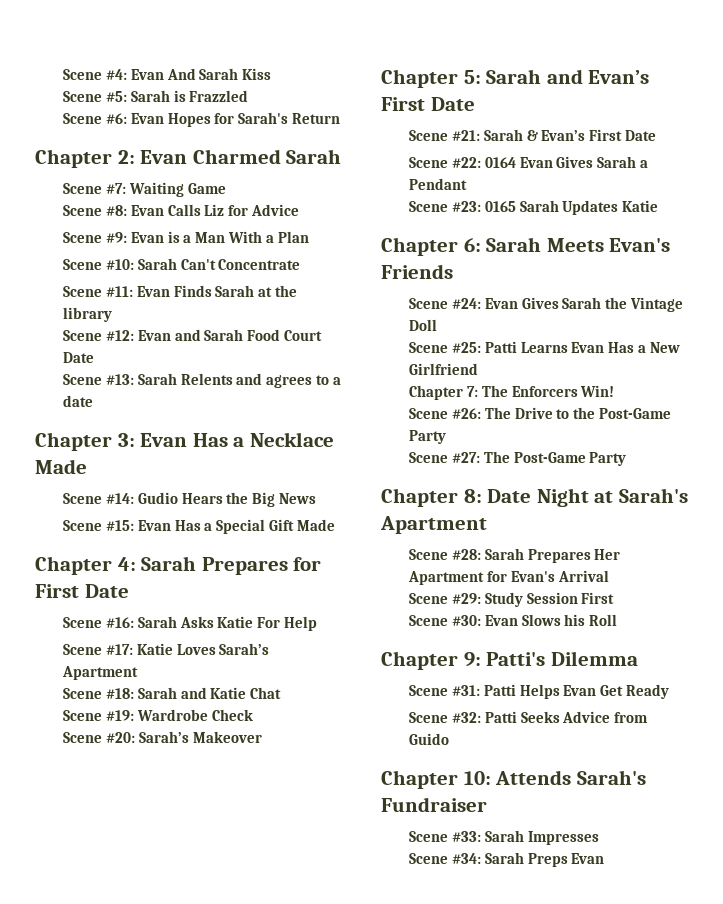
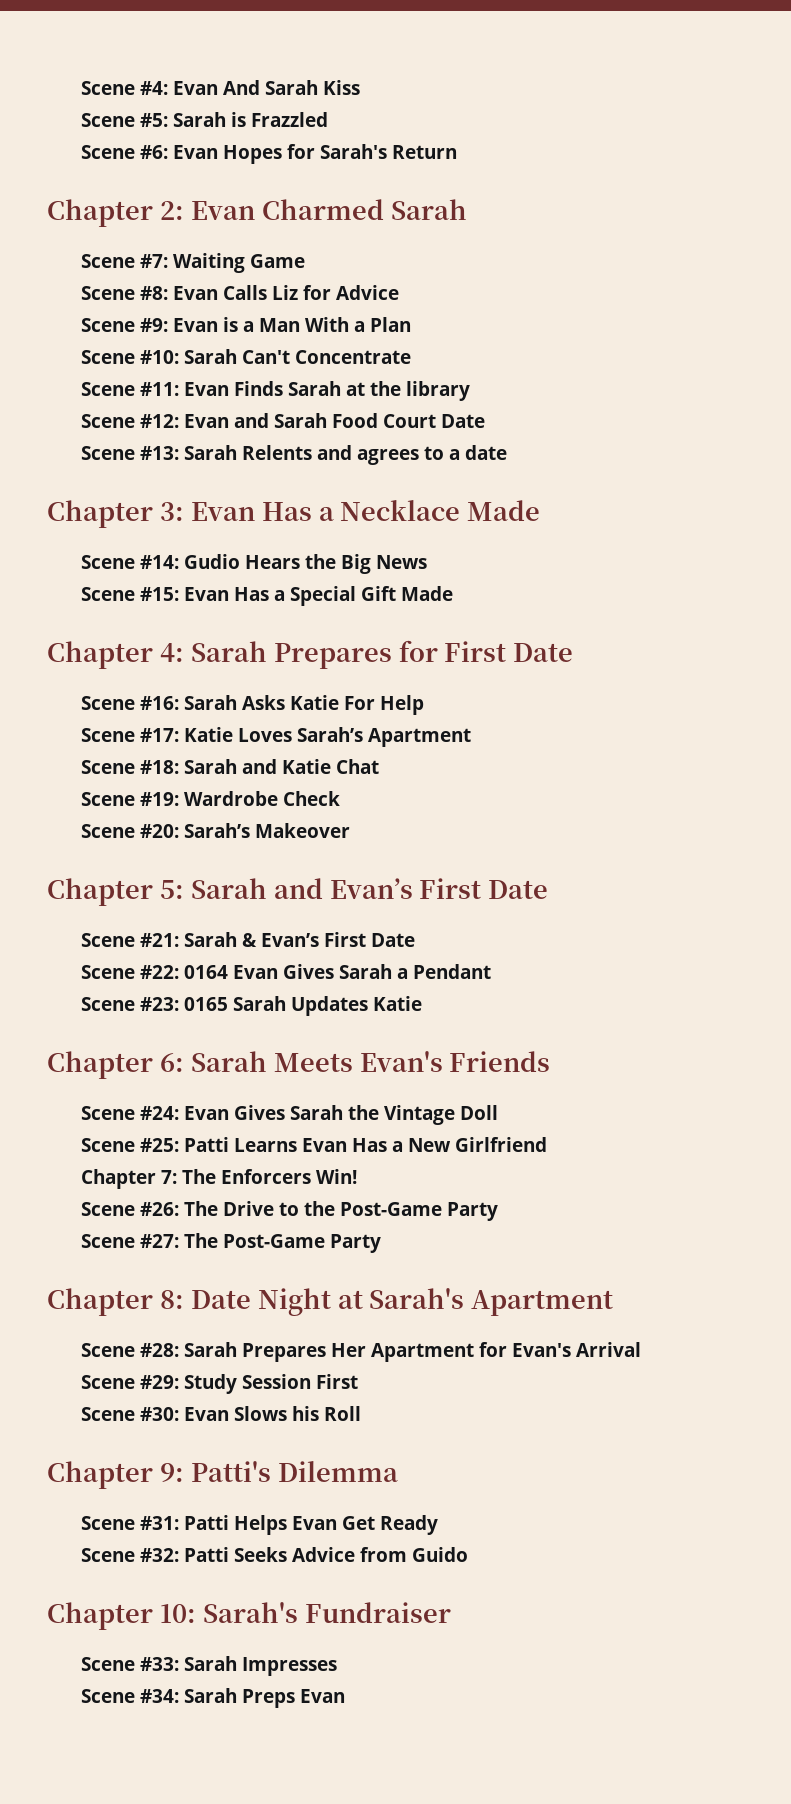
[495,770,572,785] Attends -> (196, 1613) none

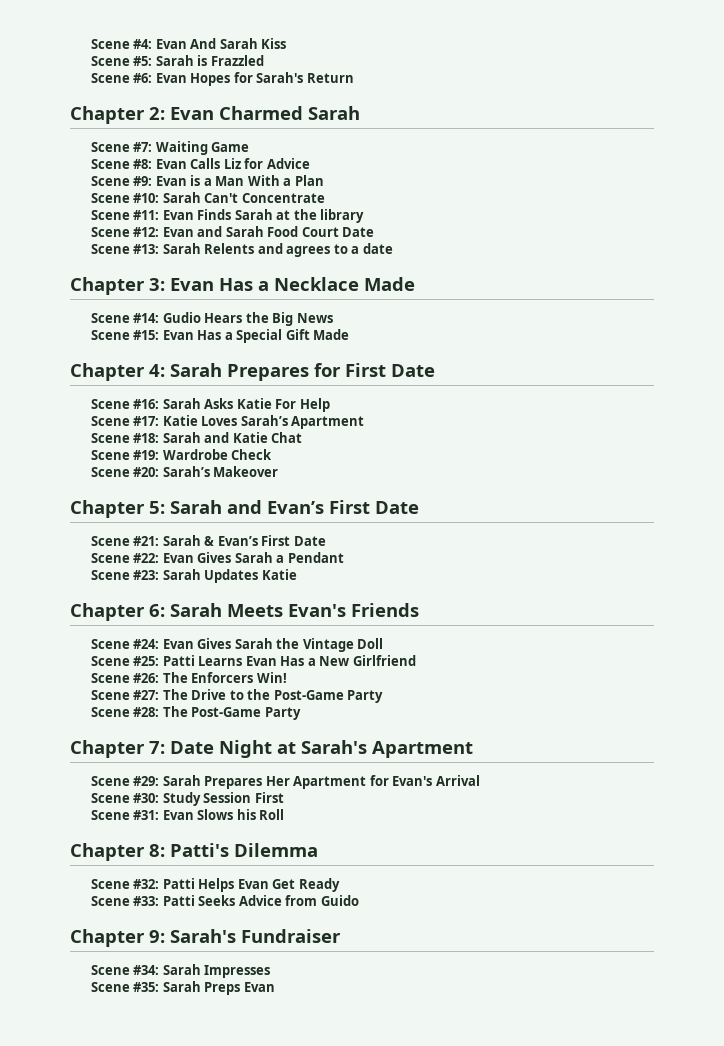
[183,965,228,979] 0164 -> (160, 558) none
[183,997,228,1011] 0165 -> (160, 575) none
[80,1169,177,1189] Chapter 7: -> [90,673,160,683] Scene #26:
[139,1202,179,1216] #26: -> [133,690,160,700] #27:
[139,1234,179,1248] #27: -> [133,707,160,717] #28:
[159,1290,184,1309] 8: -> [149,741,165,754] 7:
[139,1343,179,1357] #28: -> [133,776,160,786] #29:
[139,1375,179,1389] #29: -> [133,793,160,803] #30:
[139,1407,179,1421] #30: -> [133,810,160,820] #31:
[159,1463,184,1482] 9: -> [149,844,165,857] 8:
[139,1516,179,1530] #31: -> [133,879,160,889] #32:
[139,1548,179,1562] #32: -> [133,896,160,906] #33:
[159,1604,196,1623] 10: -> [149,930,165,943] 9:
[139,1657,179,1671] #33: -> [133,965,160,975] #34:
[139,1689,179,1703] #34: -> [133,982,160,992] #35:

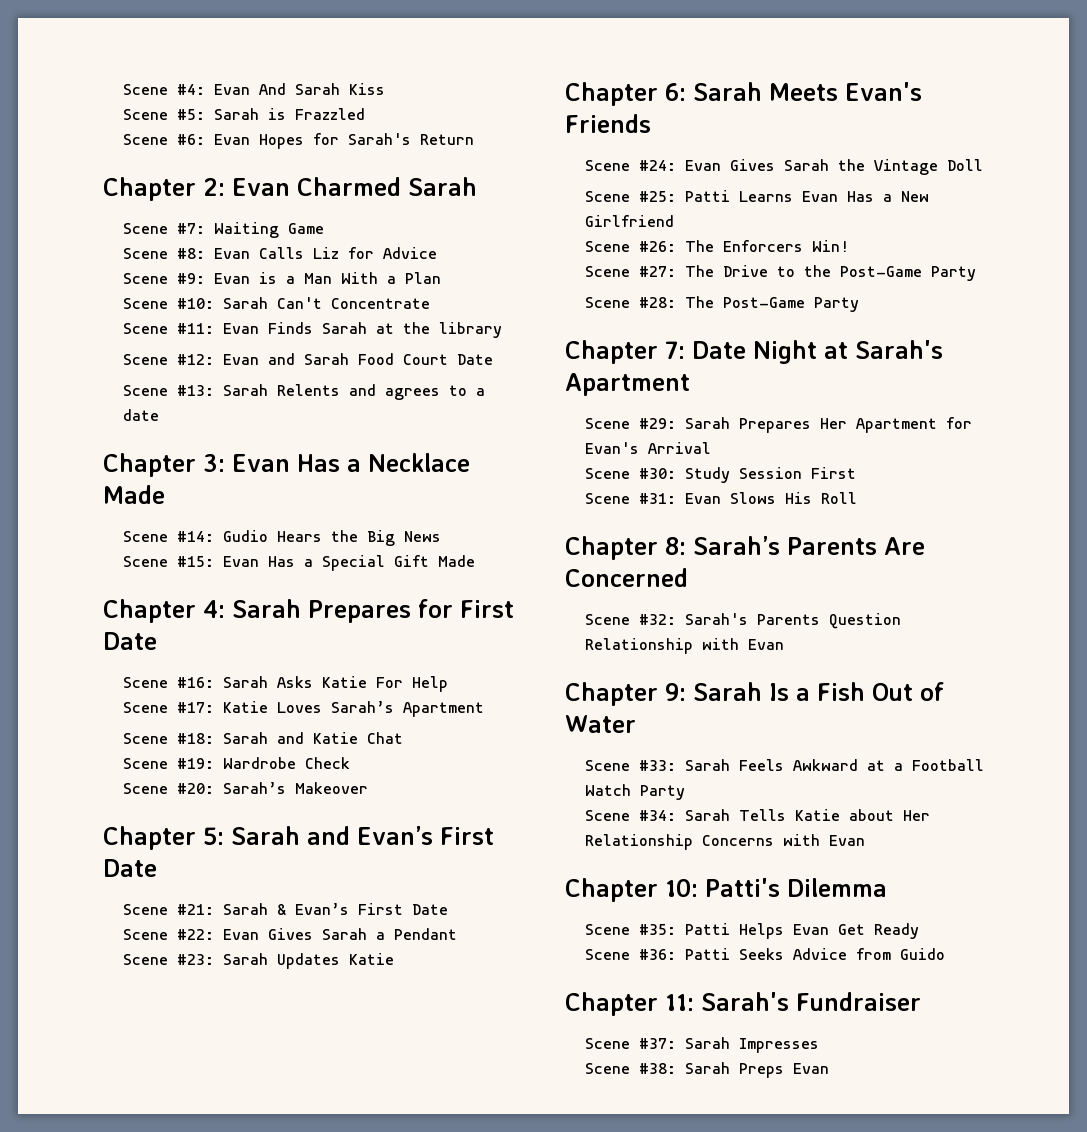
[236,809,256,820] his -> [784,492,812,504] His
(165, 850) none -> [693,536,925,555] [565,568,688,587] [584,613,901,629] [584,638,784,654] [565,682,944,706] [565,715,636,733] [584,759,984,771] [584,784,685,800] [584,809,930,821] [584,834,865,850] [565,878,698,902] Sarah’s Parents Are Concerned // Scene #32: Sarah's Parents Question Relationship with Evan // Chapter 9: Sarah Is a Fish Out of Water // Scene #33: Sarah Feels Awkward at a Football Watch Party // Scene #34: Sarah Tells Katie about Her Relationship Concerns with Evan // Chapter 10:
[133,879,160,889] #32: -> [638,924,676,935] #35:
[133,896,160,906] #33: -> [638,949,676,960] #36:
[149,930,165,943] 9: -> [665,994,694,1011] 11:
[133,965,160,975] #34: -> [638,1038,676,1049] #37:
[133,982,160,992] #35: -> [638,1063,676,1074] #38:

